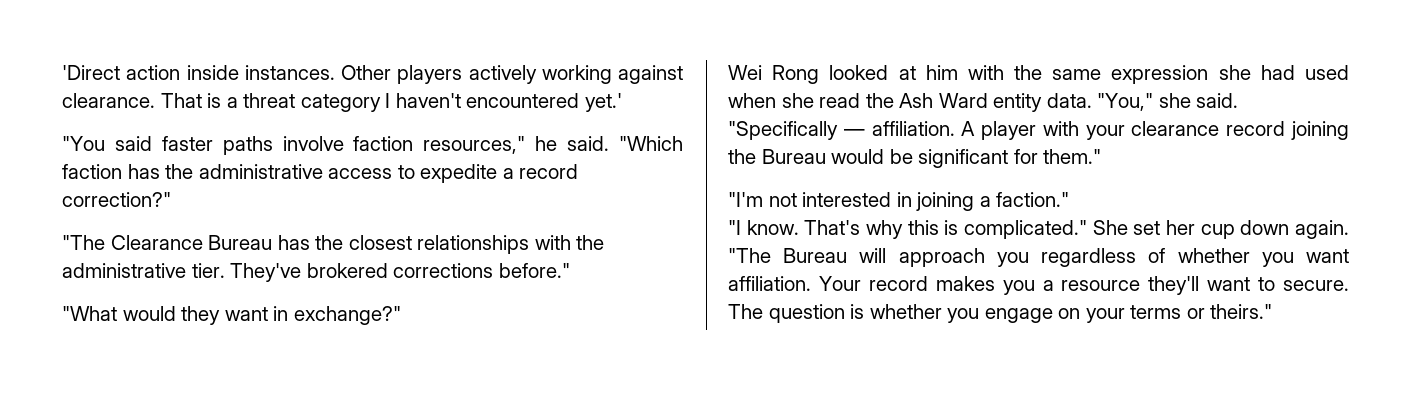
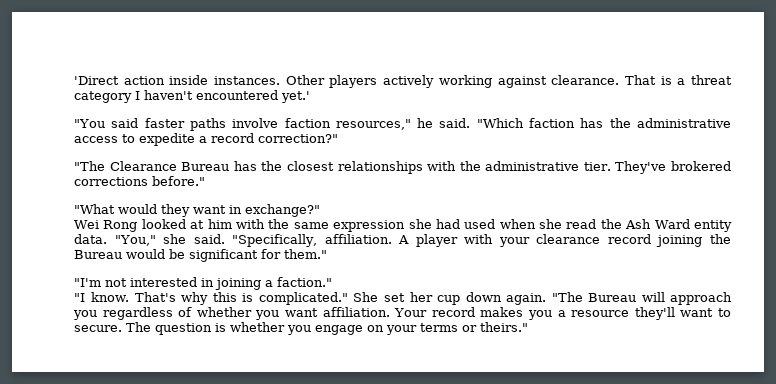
[728,121,865,140] "Specifically — -> [232,234,318,247] "Specifically,

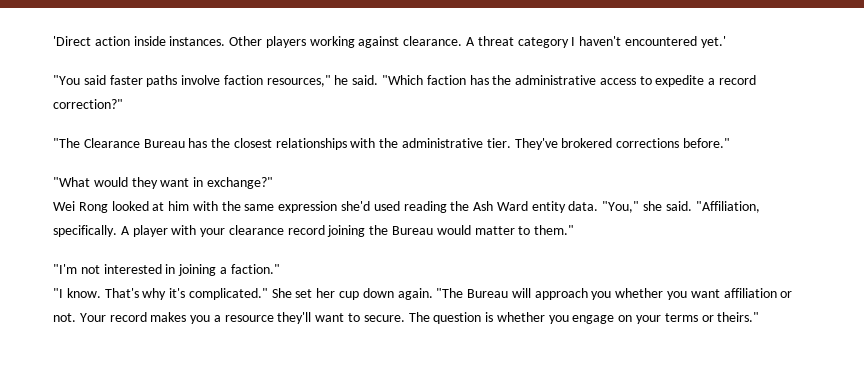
[383,75,435,88] actively -> (306, 42) none
[624,75,686,85] That is a -> [466,37,476,46] A
[408,219,597,229] she had used when she read -> [341,201,447,213] she'd used reading
[232,234,392,247] "Specifically, affiliation. -> [695,201,760,213] [53,225,117,237] "Affiliation, specifically.
[169,249,281,262] be significant for -> [474,226,531,235] matter to
[212,292,254,302] this is -> [169,288,186,298] it's
[102,307,193,320] regardless of -> (612, 295) none
[322,307,390,317] affiliation. -> [723,288,793,298] [53,313,76,322] affiliation or not.

